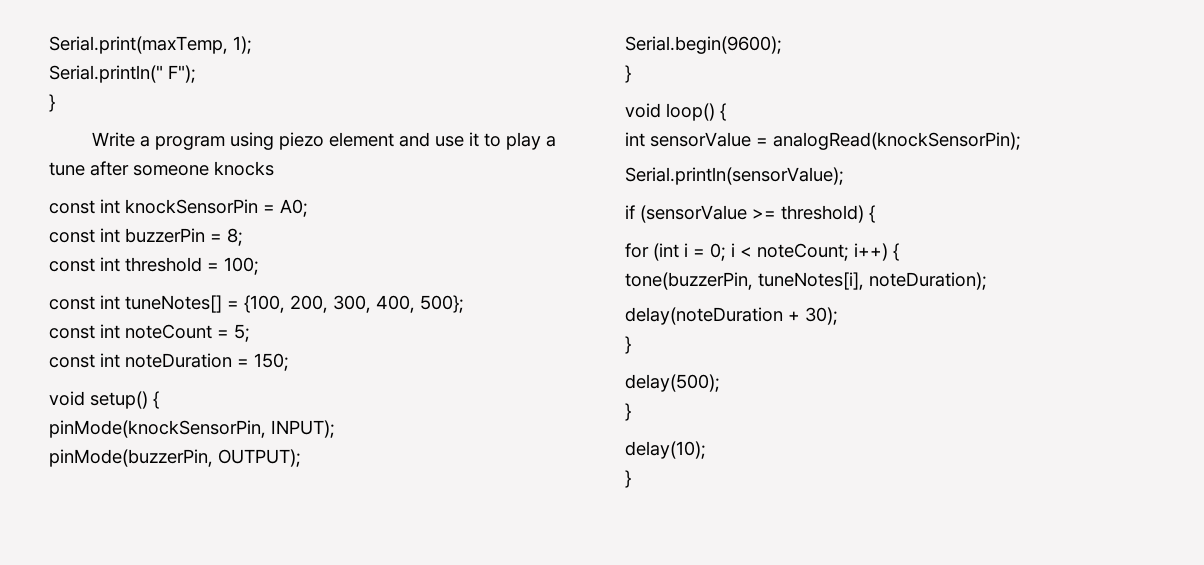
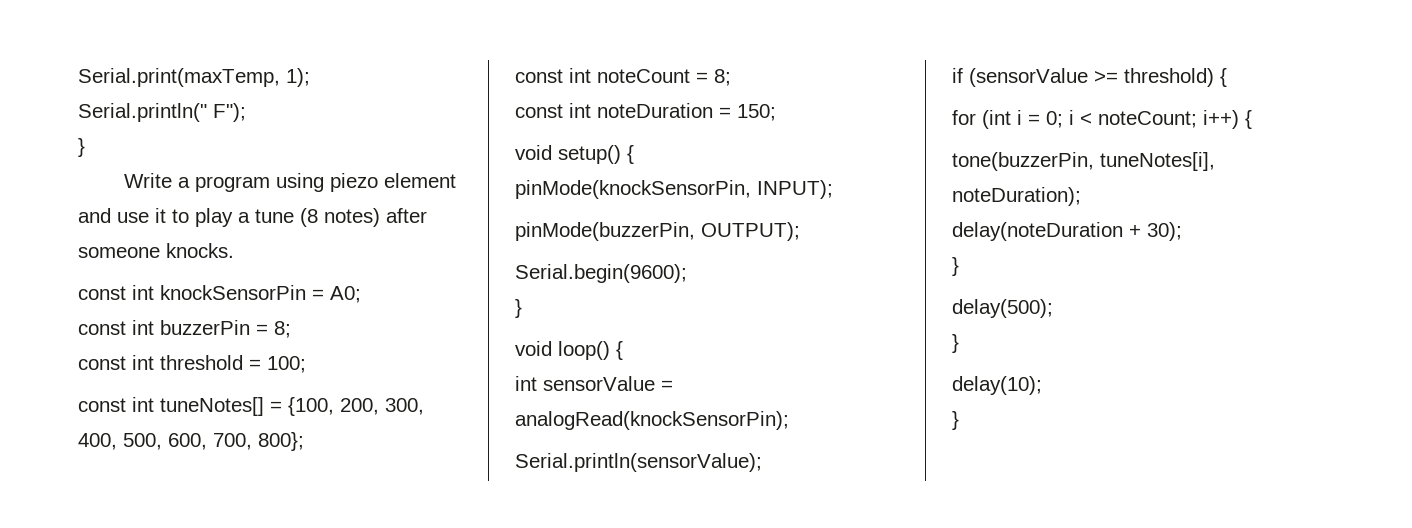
(85, 169) none -> [300,208,380,227] (8 notes)
[214,161,274,176] knocks -> [166,243,234,258] knocks.
[420,295,464,313] 500}; -> [123,432,304,451] 500, 600, 700, 800};
[234,324,250,342] 5; -> [714,69,731,86] 8;

